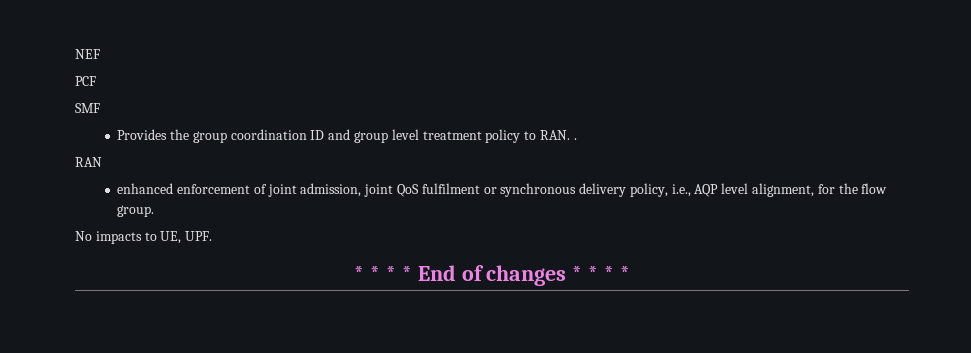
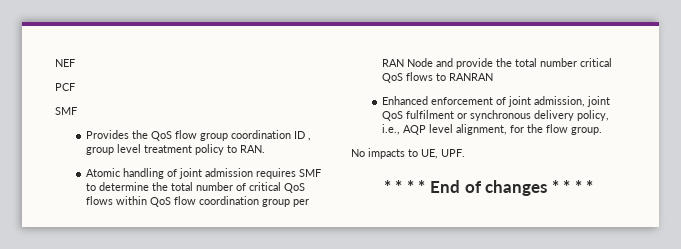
(190, 134) none -> [151,130,198,141] QoS flow
[328,129,351,140] and -> [308,138,312,141] ,
[573,138,577,140] [75,157,102,167] [117,183,174,194] . // RAN // enhanced -> [86,168,322,179] [86,182,306,193] [86,196,310,207] [382,58,613,69] [382,72,494,83] [382,96,429,105] // Atomic handling of joint admission requires SMF to determine the total number of critical QoS flows within QoS flow coordination group per RAN Node and provide the total number critical QoS flows to RANRAN // Enhanced

